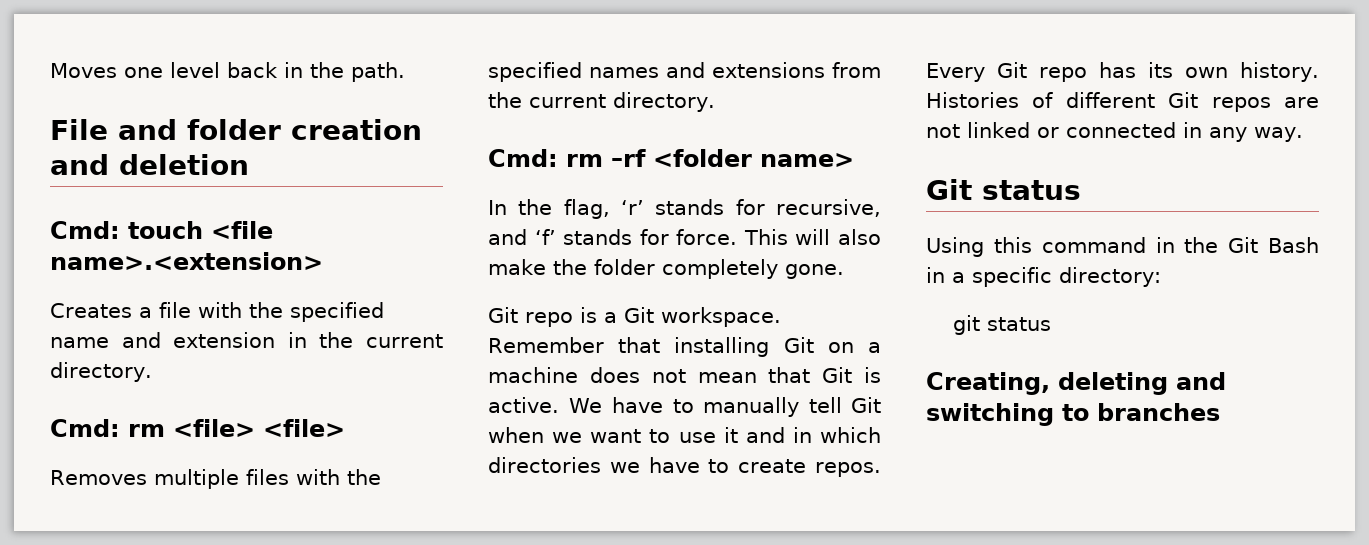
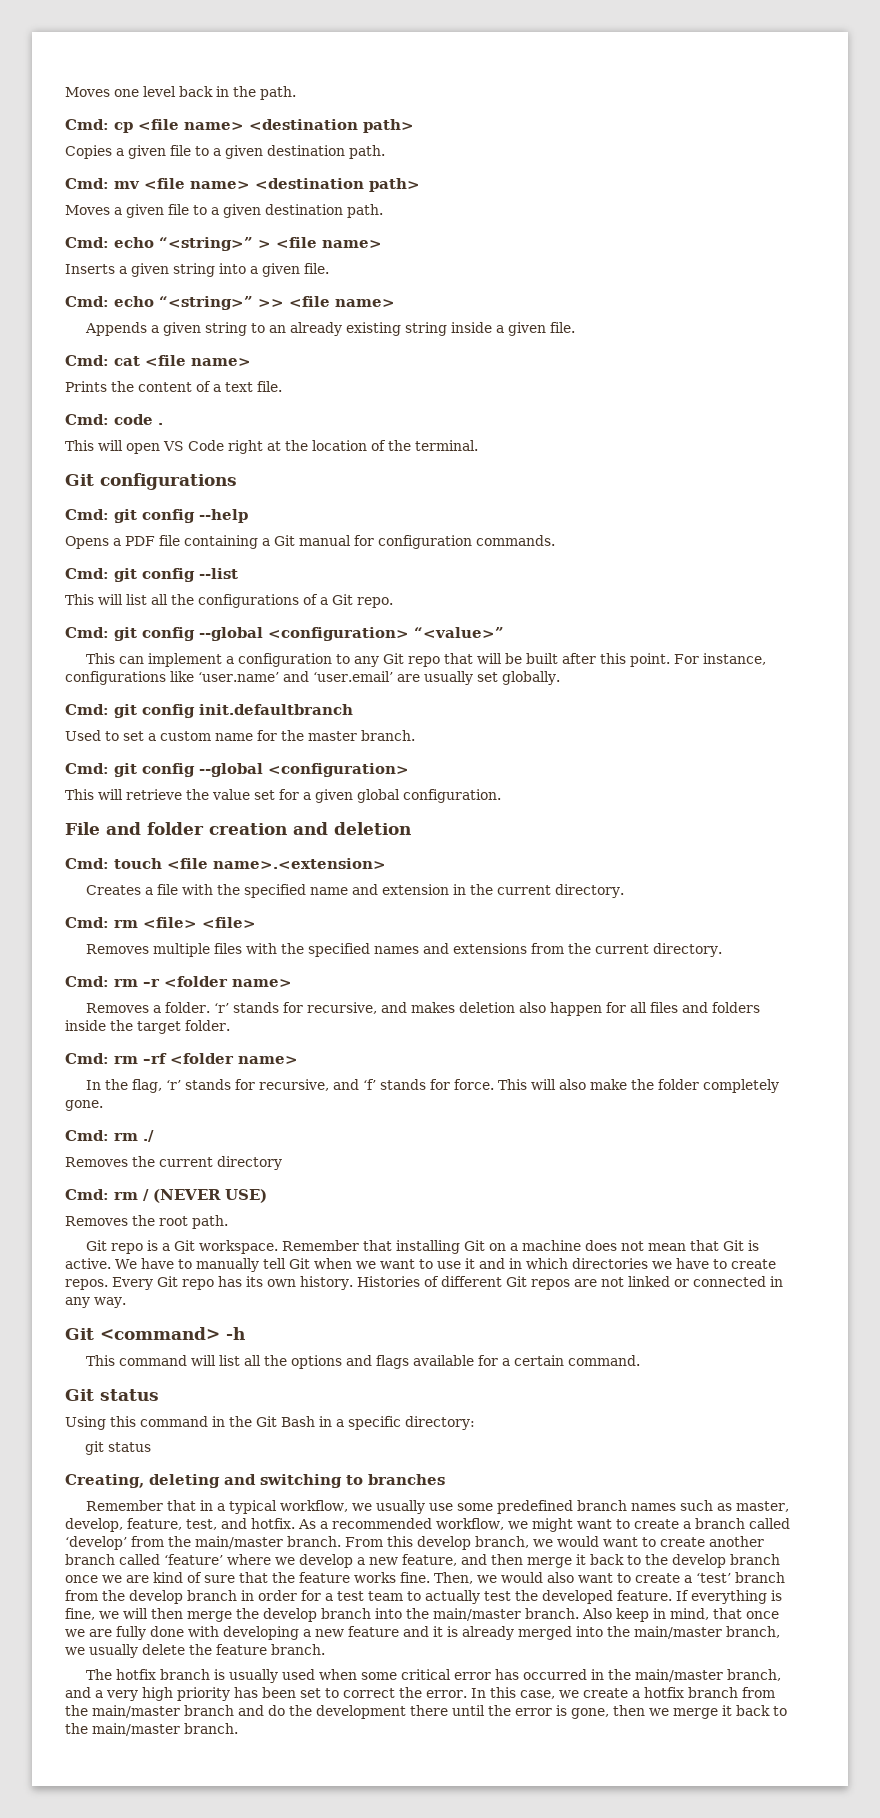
(405, 72) none -> [65,119,414,133] [65,145,385,159] [65,178,420,192] [65,204,383,218] [65,237,382,251] [65,263,329,277] [65,296,395,310] [84,322,575,336] [65,355,251,366] [65,381,282,392] [65,414,163,425] [65,440,478,454] [65,473,237,490] [65,509,248,523] [65,535,555,549] [65,568,238,582] [65,594,393,608] [65,627,504,641] [85,653,766,667] [65,671,560,685] [65,704,353,718] [65,730,415,741] [65,763,409,777] [65,789,501,803] // Cmd: cp <file name> <destination path> // Copies a given file to a given destination path. // Cmd: mv <file name> <destination path> // Moves a given file to a given destination path. // Cmd: echo “<string>” > <file name> // Inserts a given string into a given file. // Cmd: echo “<string>” >> <file name> // Appends a given string to an already existing string inside a given file. // Cmd: cat <file name> // Prints the content of a text file. // Cmd: code . // This will open VS Code right at the location of the terminal. // Git configurations // Cmd: git config --help // Opens a PDF file containing a Git manual for configuration commands. // Cmd: git config --list // This will list all the configurations of a Git repo. // Cmd: git config --global <configuration> “<value>” // This can implement a configuration to any Git repo that will be built after this point. For instance, configurations like ‘user.name’ and ‘user.email’ are usually set globally. // Cmd: git config init.defaultbranch // Used to set a custom name for the master branch. // Cmd: git config --global <configuration> // This will retrieve the value set for a given global configuration.
(715, 102) none -> [65,976,292,987] [85,1002,760,1016] [65,1020,230,1034] // Cmd: rm –r <folder name> // Removes a folder. ‘r’ stands for recursive, and makes deletion also happen for all files and folders inside the target folder.
(844, 271) none -> [65,1130,154,1142] [65,1156,282,1170] [65,1189,267,1203] [65,1215,228,1229] // Cmd: rm ./ // Removes the current directory // Cmd: rm / (NEVER USE) // Removes the root path.
(1303, 134) none -> [65,1327,245,1340] [85,1355,640,1369] // Git <command> -h // This command will list all the options and flags available for a certain command.
(1220, 412) none -> [85,1500,789,1514] [65,1518,790,1532] [65,1536,764,1550] [65,1554,780,1568] [65,1572,785,1584] [65,1590,782,1604] [65,1608,779,1622] [65,1626,780,1640] [65,1644,325,1658] [85,1669,781,1683] [65,1687,775,1701] [65,1705,787,1719] [65,1723,238,1736] // Remember that in a typical workflow, we usually use some predefined branch names such as master, develop, feature, test, and hotfix. As a recommended workflow, we might want to create a branch called ‘develop’ from the main/master branch. From this develop branch, we would want to create another branch called ‘feature’ where we develop a new feature, and then merge it back to the develop branch once we are kind of sure that the feature works fine. Then, we would also want to create a ‘test’ branch from the develop branch in order for a test team to actually test the developed feature. If everything is fine, we will then merge the develop branch into the main/master branch. Also keep in mind, that once we are fully done with developing a new feature and it is already merged into the main/master branch, we usually delete the feature branch. // The hotfix branch is usually used when some critical error has occurred in the main/master branch, and a very high priority has been set to correct the error. In this case, we create a hotfix branch from the main/master branch and do the development there until the error is gone, then we merge it back to the main/master branch.

